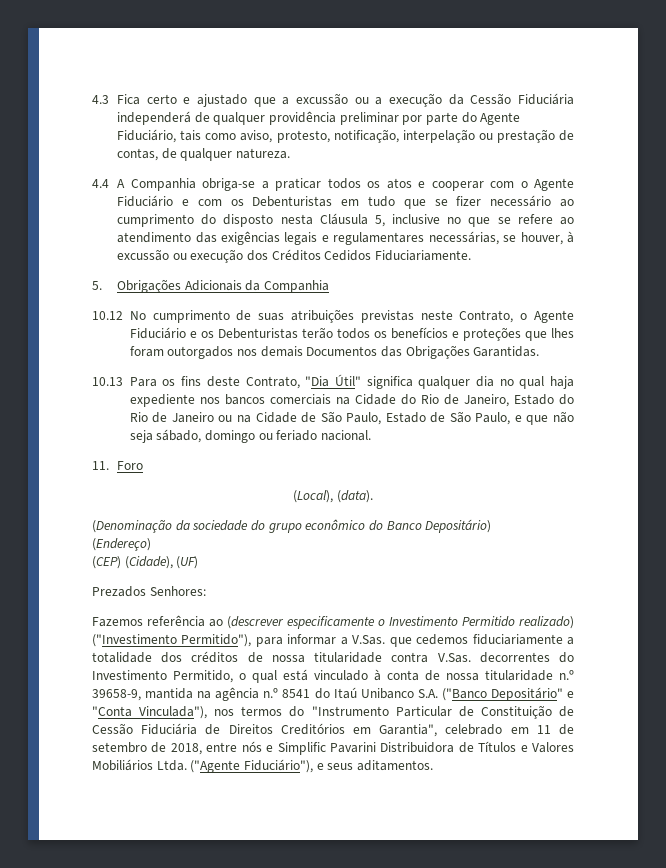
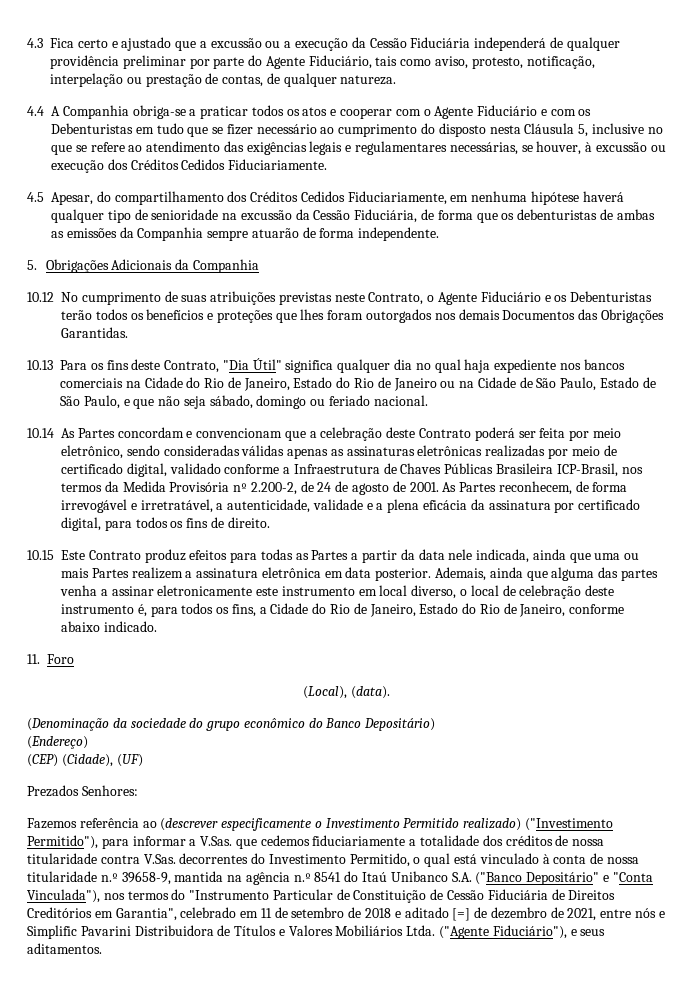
(471, 255) none -> [27,191,624,205] [51,209,655,223] [51,227,440,241] // 4.5 Apesar, do compartilhamento dos Créditos Cedidos Fiduciariamente, em nenhuma hipótese haverá qualquer tipo de senioridade na excussão da Cessão Fiduciária, de forma que os debenturistas de ambas as emissões da Companhia sempre atuarão de forma independente.
(371, 435) none -> [27,427,621,441] [61,445,617,459] [61,463,643,477] [61,481,628,495] [61,499,641,513] [61,517,270,531] [27,549,640,563] [61,567,658,581] [60,585,615,599] [61,603,625,617] [61,621,157,632] // 10.14 As Partes concordam e convencionam que a celebração deste Contrato poderá ser feita por meio eletrônico, sendo consideradas válidas apenas as assinaturas eletrônicas realizadas por meio de certificado digital, validado conforme a Infraestrutura de Chaves Públicas Brasileira ICP-Brasil, nos termos da Medida Provisória nº 2.200-2, de 24 de agosto de 2001. As Partes reconhecem, de forma irrevogável e irretratável, a autenticidade, validade e a plena eficácia da assinatura por certificado digital, para todos os fins de direito. // 10.15 Este Contrato produz efeitos para todas as Partes a partir da data nele indicada, ainda que uma ou mais Partes realizem a assinatura eletrônica em data posterior. Ademais, ainda que alguma das partes venha a assinar eletronicamente este instrumento em local diverso, o local de celebração deste instrumento é, para todos os fins, a Cidade do Rio de Janeiro, Estado do Rio de Janeiro, conforme abaixo indicado.
[170,743,202,755] 2018, -> [365,907,597,921] 2018 e aditado [=] de dezembro de 2021,

